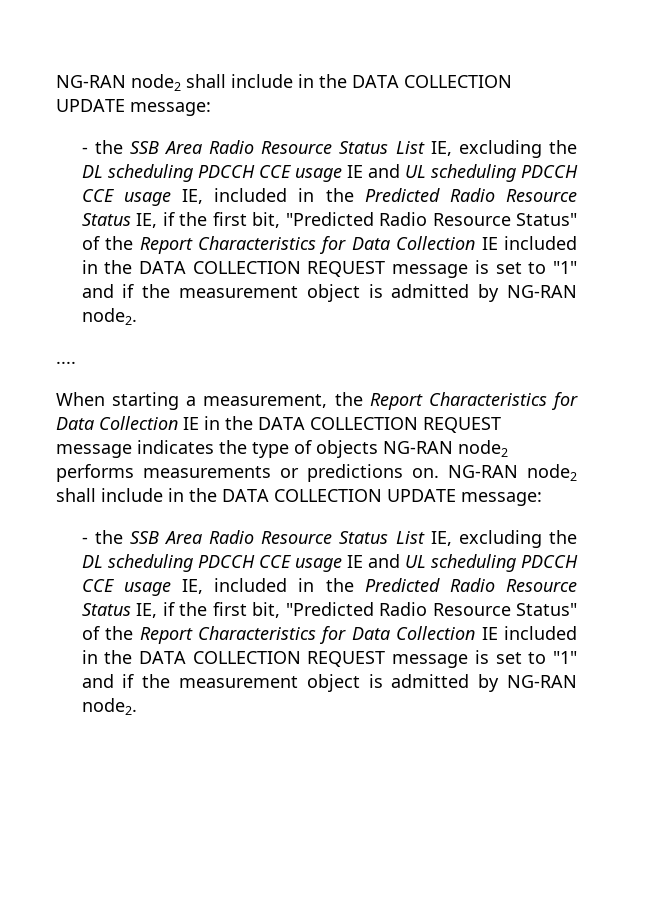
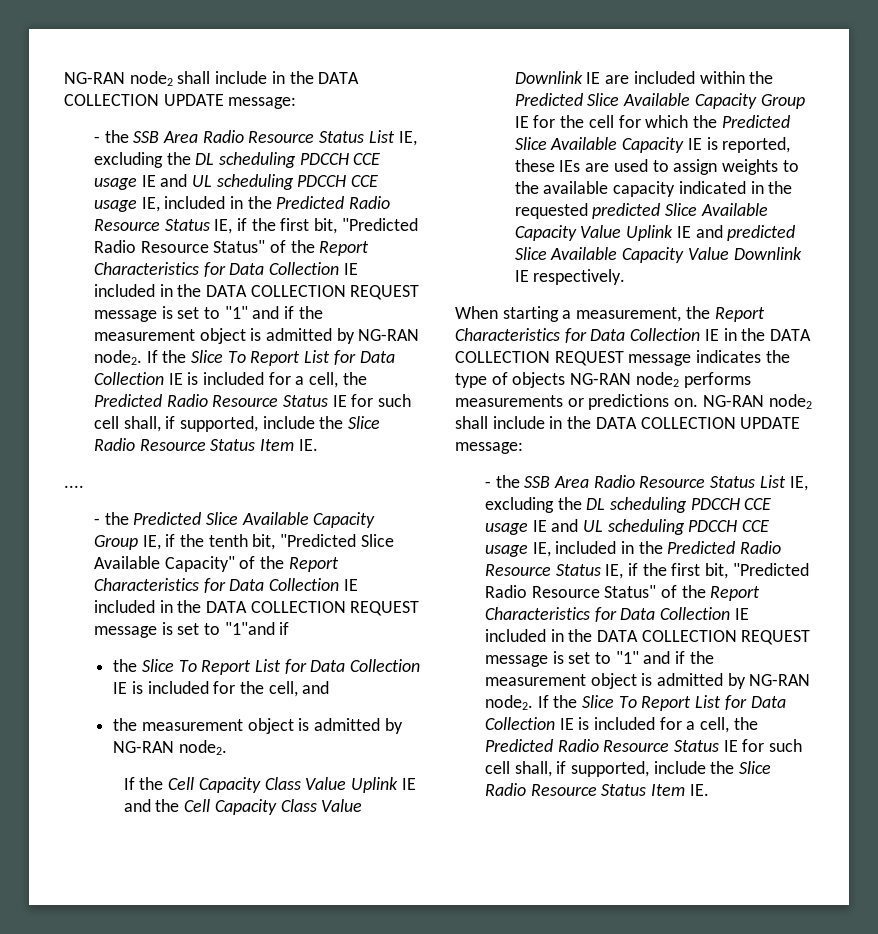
[56,361,76,364] // .... -> [146,350,395,366] [93,372,367,388] [93,394,412,407] [93,416,381,432] [93,438,318,451] [64,485,84,488] [93,512,376,528] [93,534,394,550] [93,556,339,572] [93,578,358,593] [93,600,420,616] [93,622,290,638] [113,659,421,675] [113,681,330,697] [113,718,403,734] [113,740,227,755] [123,777,416,793] [123,799,363,815] [514,71,774,84] [514,93,805,109] [514,115,790,128] [514,137,791,153] [514,159,799,175] [514,181,793,197] [514,203,768,219] [514,225,796,241] [514,247,802,263] [514,269,626,285] If the Slice To Report List for Data Collection IE is included for a cell, the Predicted Radio Resource Status IE for such cell shall, if supported, include the Slice Radio Resource Status Item IE. // .... // - the Predicted Slice Available Capacity Group IE, if the tenth bit, "Predicted Slice Available Capacity" of the Report Characteristics for Data Collection IE included in the DATA COLLECTION REQUEST message is set to "1"and if // the Slice To Report List for Data Collection IE is included for the cell, and // the measurement object is admitted by NG-RAN node2. // If the Cell Capacity Class Value Uplink IE and the Cell Capacity Class Value Downlink IE are included within the Predicted Slice Available Capacity Group IE for the cell for which the Predicted Slice Available Capacity IE is reported, these IEs are used to assign weights to the available capacity indicated in the requested predicted Slice Available Capacity Value Uplink IE and predicted Slice Available Capacity Value Downlink IE respectively.
(137, 706) none -> [537,695,786,711] [484,717,758,733] [484,739,803,752] [484,761,772,777] [484,783,709,796] If the Slice To Report List for Data Collection IE is included for a cell, the Predicted Radio Resource Status IE for such cell shall, if supported, include the Slice Radio Resource Status Item IE.

